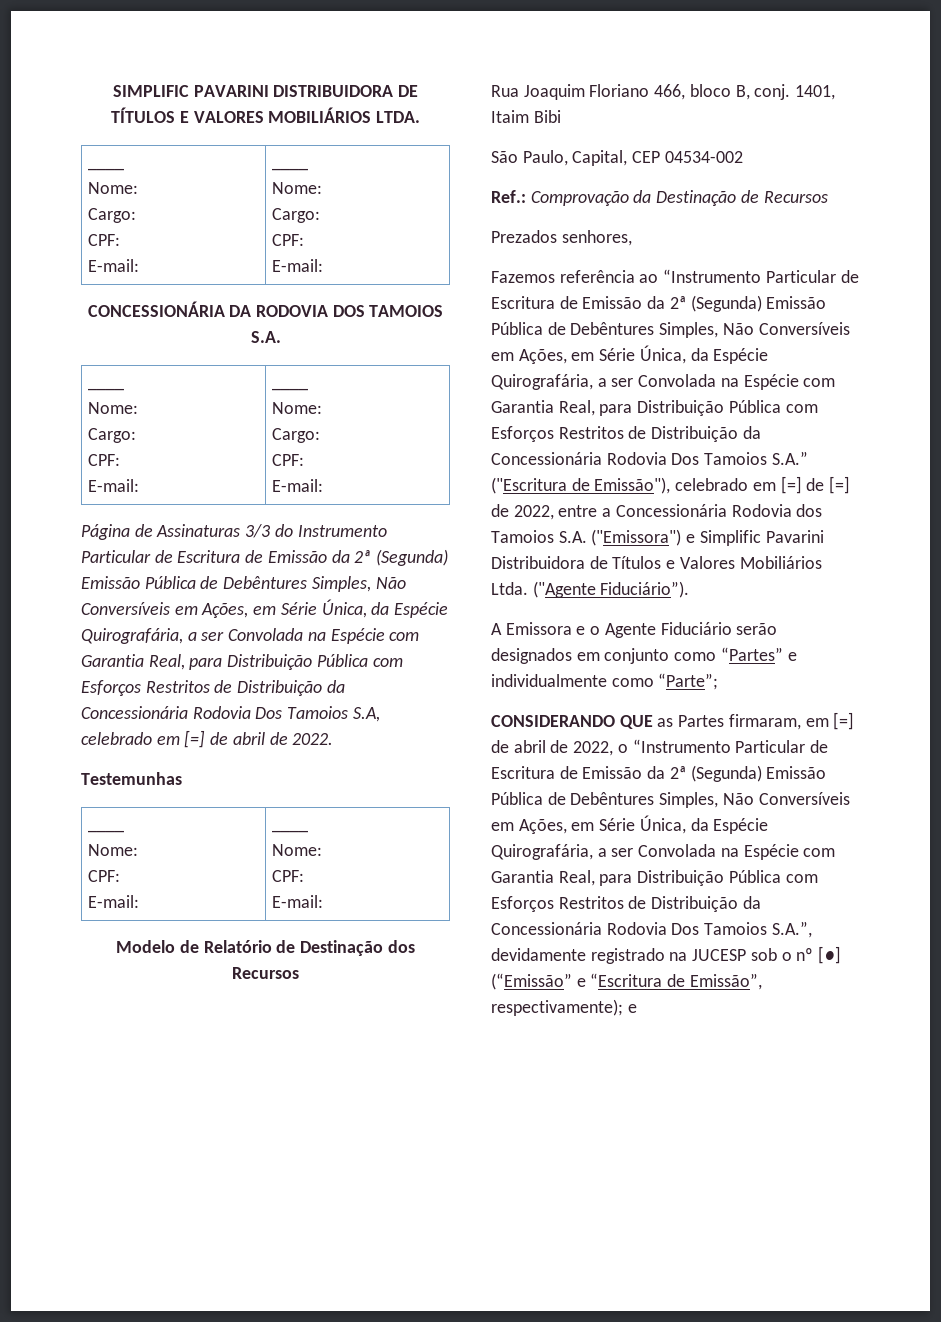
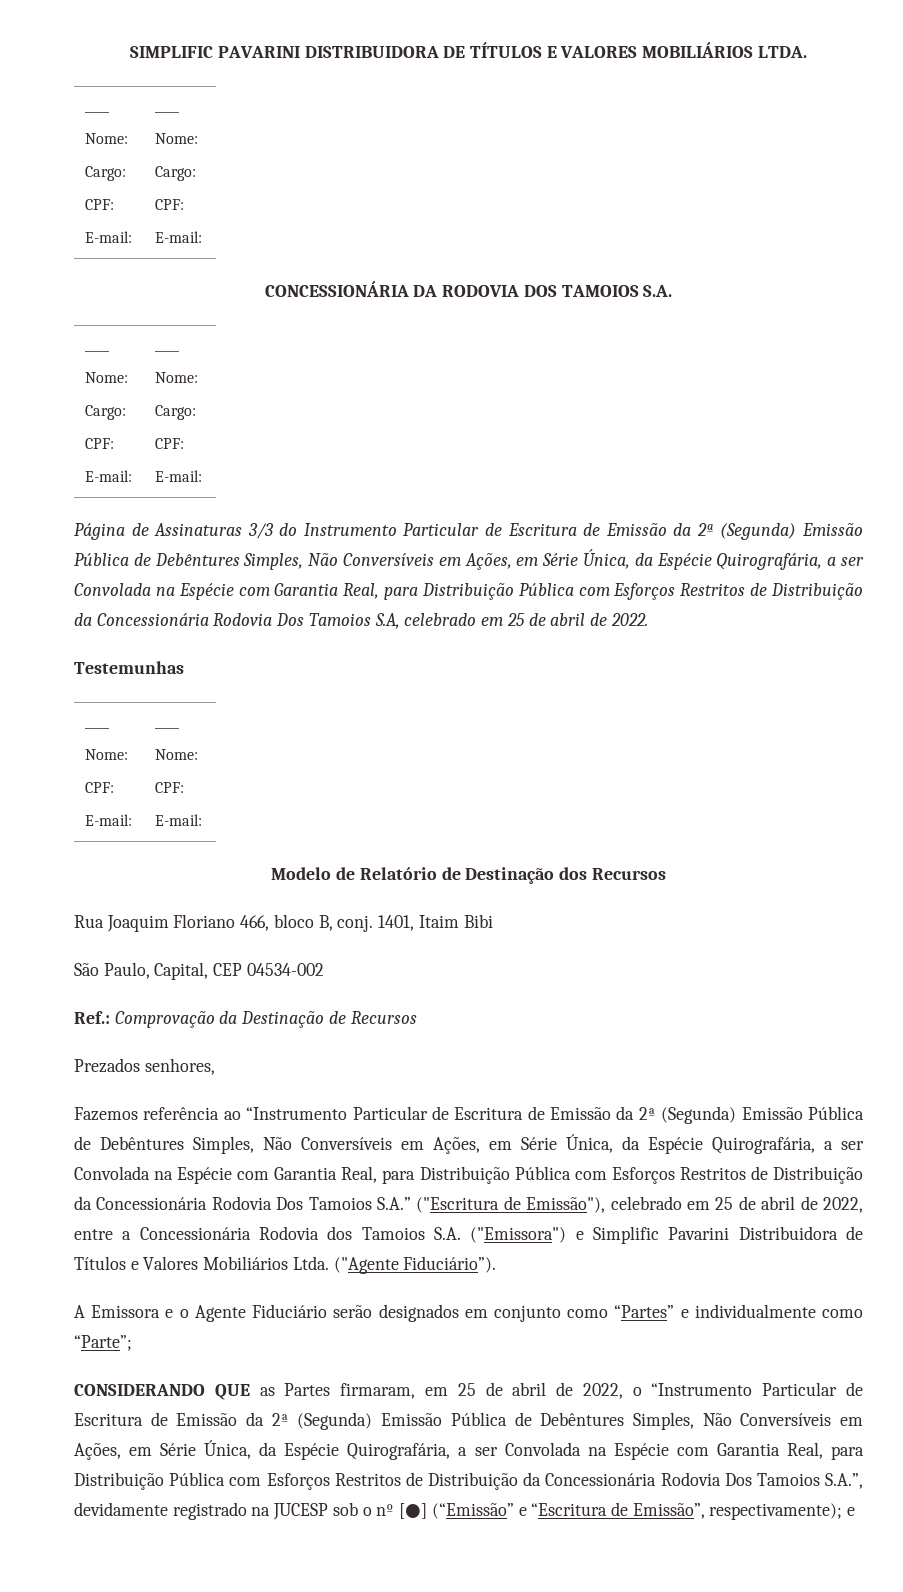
[184,730,206,748] [=] -> [506,613,525,626] 25
[780,476,851,494] [=] de [=] -> [715,1196,796,1210] 25 de abril
[833,712,855,730] [=] -> [457,1383,476,1396] 25

